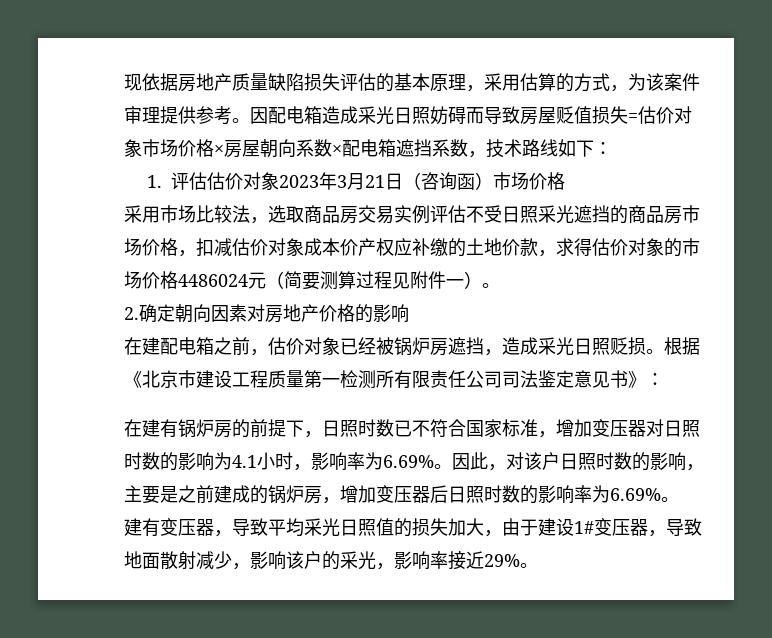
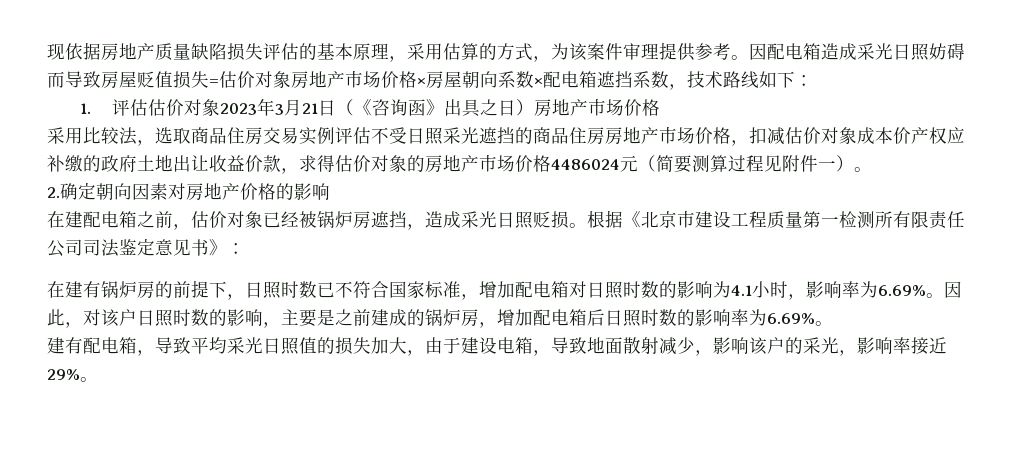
(142, 148) none -> [291,71,345,89] 房地产
[420,172,493,190] 咨询函） -> [354,99,589,117] 《咨询函》出具之日）房地产
[160,205,196,223] 市场 -> (83, 135) none
(340, 214) none -> [227,127,245,144] 住
[664,206,682,224] 房 -> [569,127,659,145] 住房房地产
[466,238,502,256] 土地 -> [101,155,245,172] 政府土地出让收益
(682, 247) none -> [425,155,479,173] 房地产
[592,419,646,437] 变压器 -> [515,281,569,298] 配电箱
[376,485,430,503] 变压器 -> [533,309,587,326] 配电箱
[160,518,214,536] 变压器 -> [83,337,137,354] 配电箱
[574,518,648,536] 1#变压器 -> [497,337,533,354] 电箱

